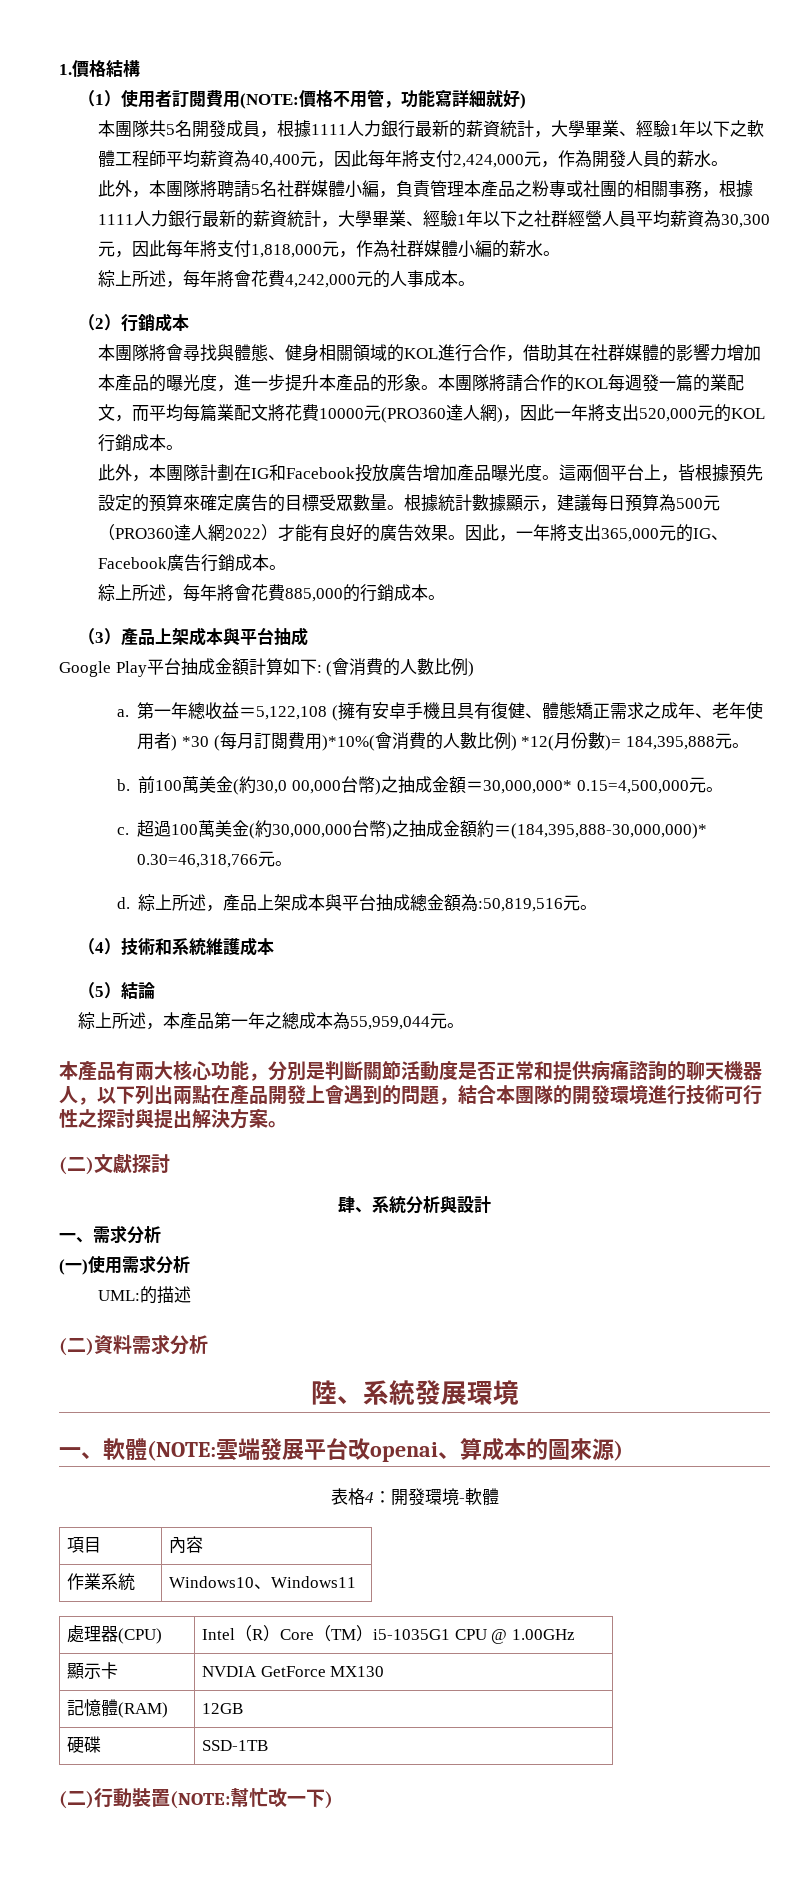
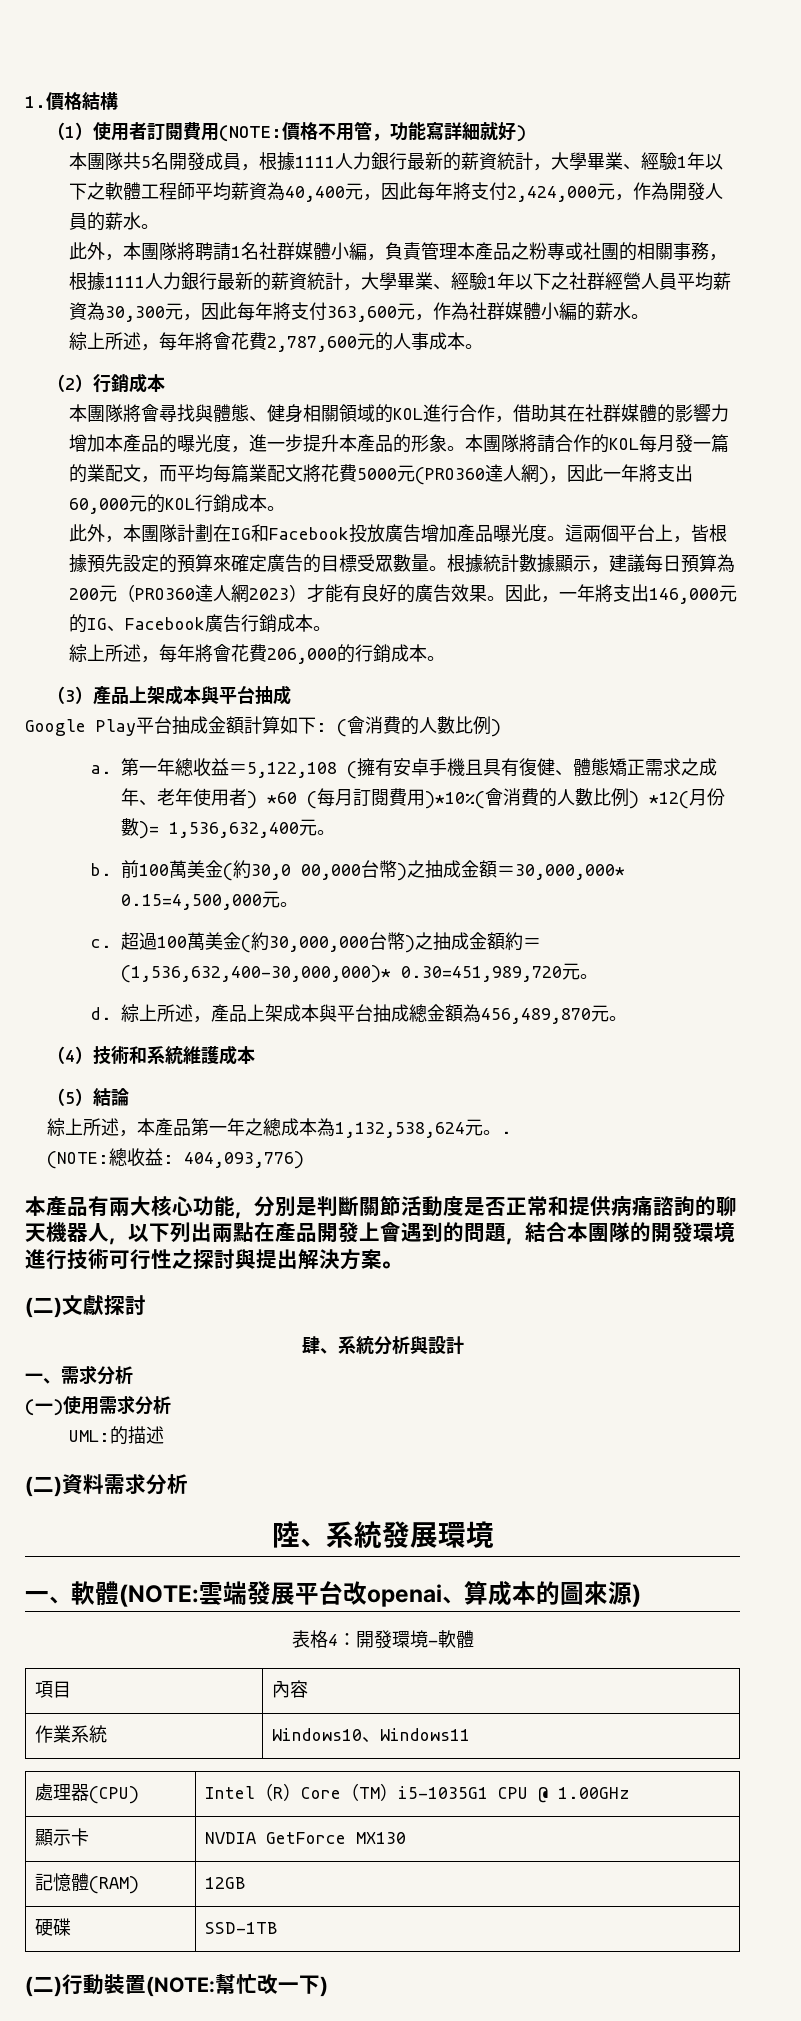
[250,184,260,195] 5 -> [231,246,242,258] 1
[250,244,322,258] 1,818,000 -> [327,306,398,322] 363,600
[284,274,356,288] 4,242,000 -> [267,336,358,352] 2,787,600
[624,374,642,391] 週 -> [657,435,676,452] 月
[318,408,364,419] 10000 -> [357,468,398,480] 5000
[638,408,697,422] 520,000 -> [69,498,130,514] 60,000
[675,498,703,509] 500 -> [69,588,100,600] 200
[224,528,261,539] 2022 -> [249,588,290,600] 2023
[600,528,659,542] 365,000 -> [649,588,720,604] 146,000
[284,588,343,602] 885,000 -> [267,648,338,664] 206,000
[182,736,210,747] *30 -> [267,792,298,804] *60
[625,736,715,750] 184,395,888 -> [169,822,300,838] 1,536,632,400
[511,823,708,839] [137,854,259,868] (184,395,888-30,000,000)* 0.30=46,318,766 -> [121,965,563,983] (1,536,632,400-30,000,000)* 0.30=451,989,720
[478,898,564,912] :50,819,516 -> [481,1008,592,1024] 456,489,870
[350,1013,465,1030] 55,959,044元。 -> [335,1119,513,1138] [47,1148,305,1169] 1,132,538,624元。. // (NOTE:總收益: 404,093,776)

